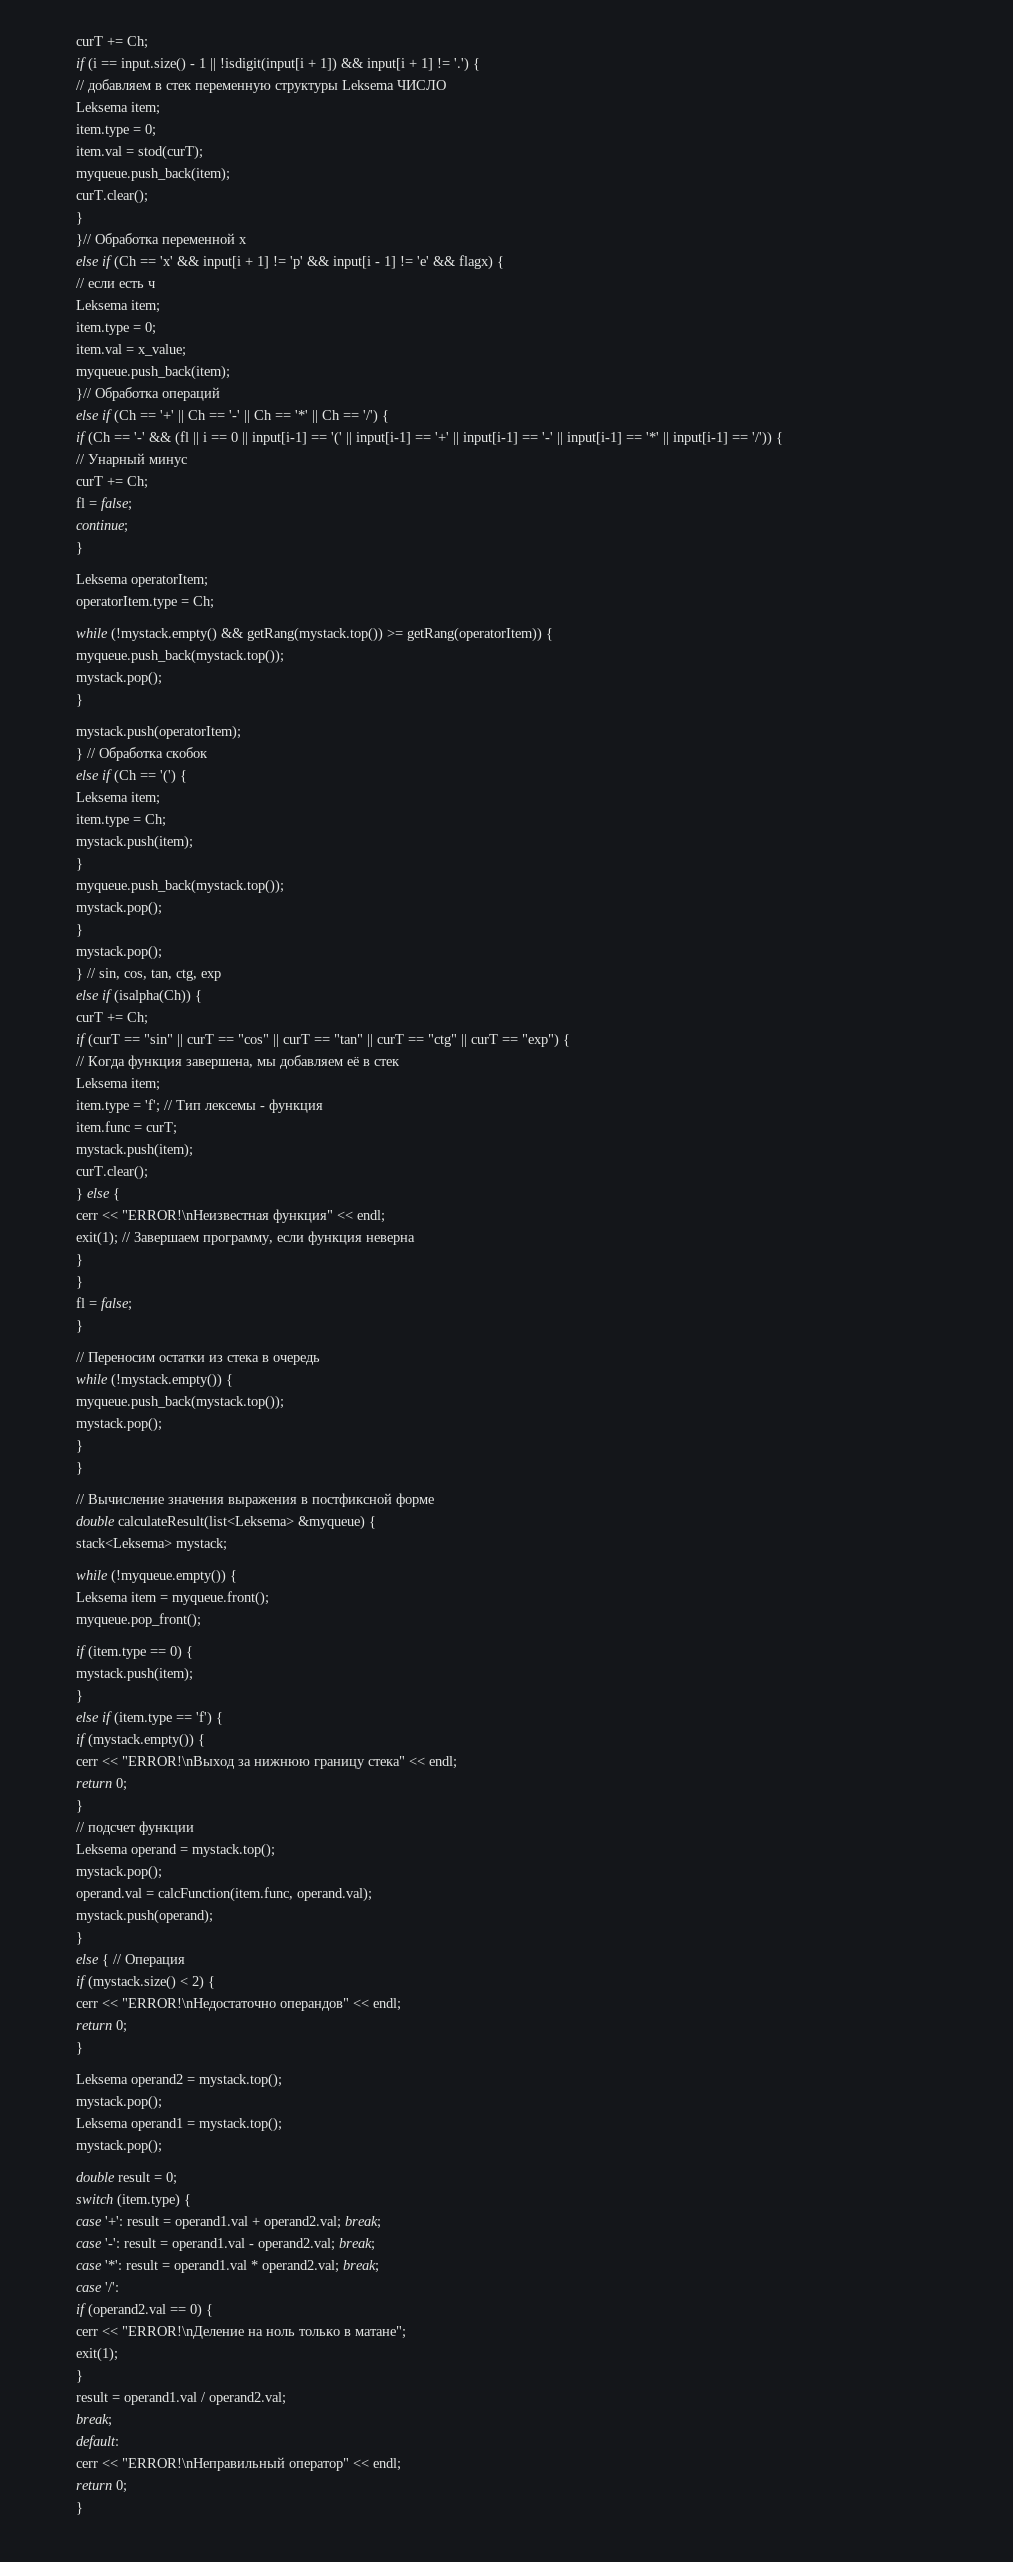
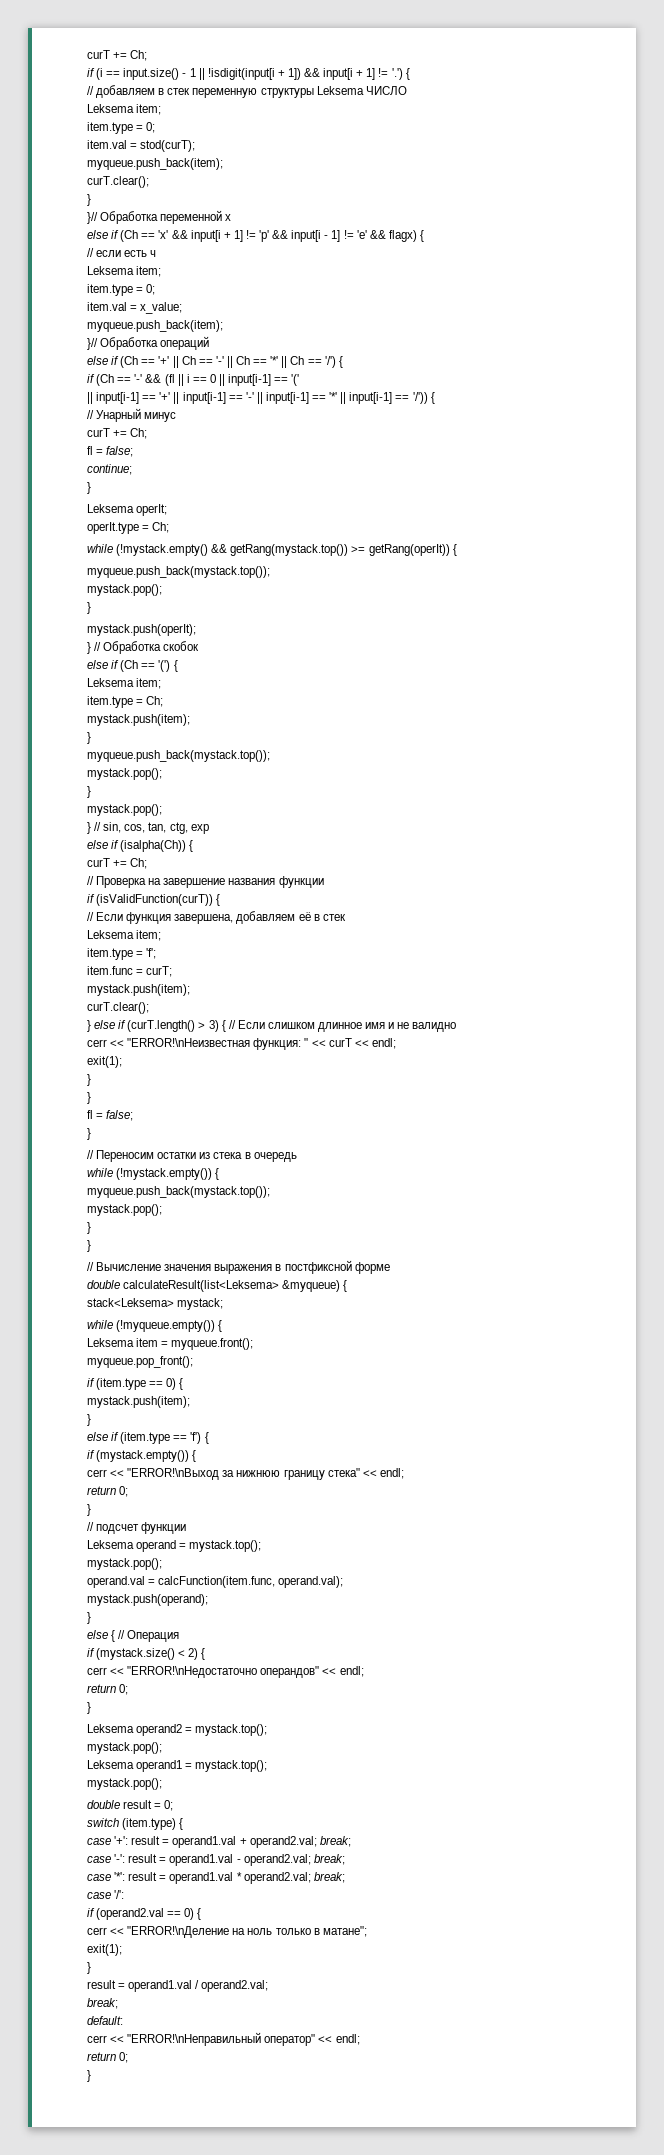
(342, 438) none -> (300, 380) //
[131,574,208,587] [76,596,177,609] operatorItem; // operatorItem.type -> [136,504,168,516] [87,522,139,534] operIt; // operIt.type
[407,627,553,642] [76,649,284,664] [76,671,162,686] [76,694,83,707] [76,725,241,740] getRang(operatorItem)) { // myqueue.push_back(mystack.top()); // mystack.pop(); // } // mystack.push(operatorItem); -> [368,544,457,556] [87,566,270,578] [87,584,162,596] [87,602,91,614] [87,624,196,636] getRang(operIt)) { // myqueue.push_back(mystack.top()); // mystack.pop(); // } // mystack.push(operIt);
[76,1033,570,1048] [76,1056,125,1069] if (curT == "sin" || curT == "cos" || curT == "tan" || curT == "ctg" || curT == "exp") { // // Когда -> [87,876,324,888] [87,894,221,906] [87,912,124,921] // Проверка на завершение названия функции // if (isValidFunction(curT)) { // // Если
[257,1059,276,1066] мы -> (234, 919) none
[164,1099,323,1113] // Тип лексемы - функция -> (157, 953) none
[113,1188,120,1201] { -> [118,1020,457,1032] if (curT.length() > 3) { // Если слишком длинное имя и не валидно
[273,1209,333,1223] функция" -> [253,1038,352,1050] функция: " << curT
[122,1231,415,1245] // Завершаем программу, если функция неверна -> (122, 1062) none

